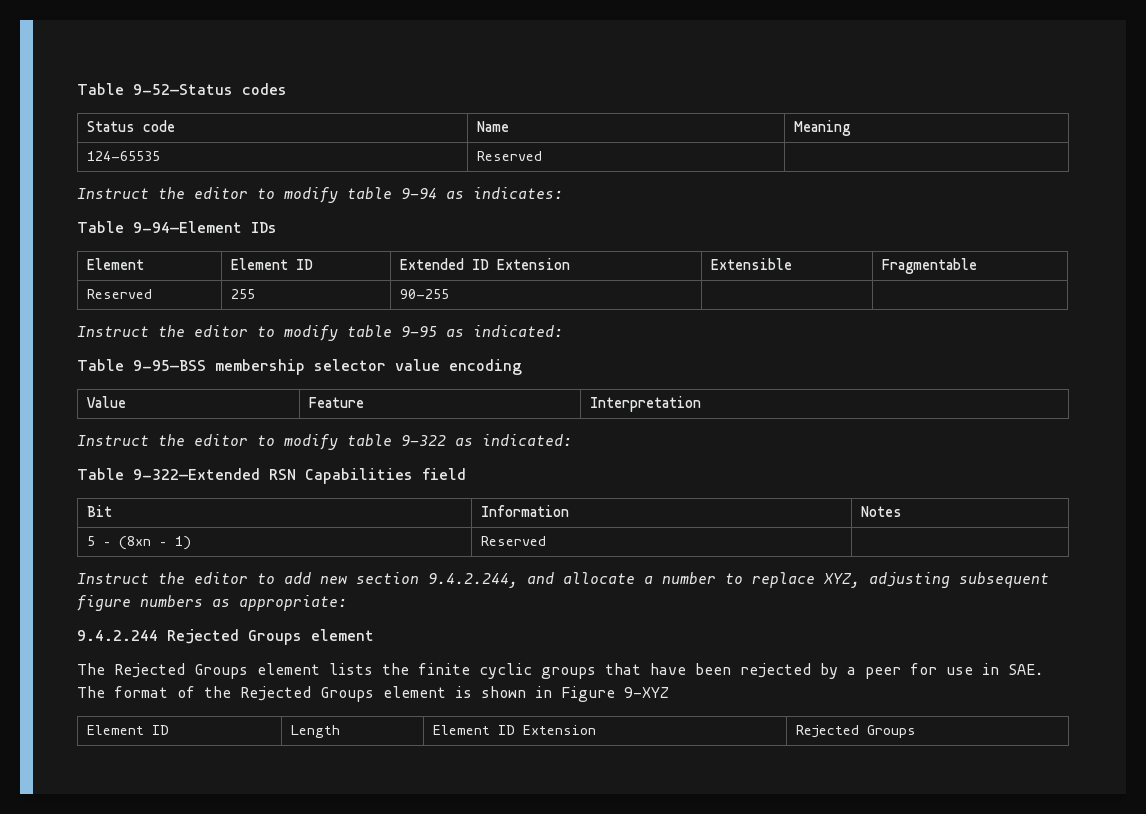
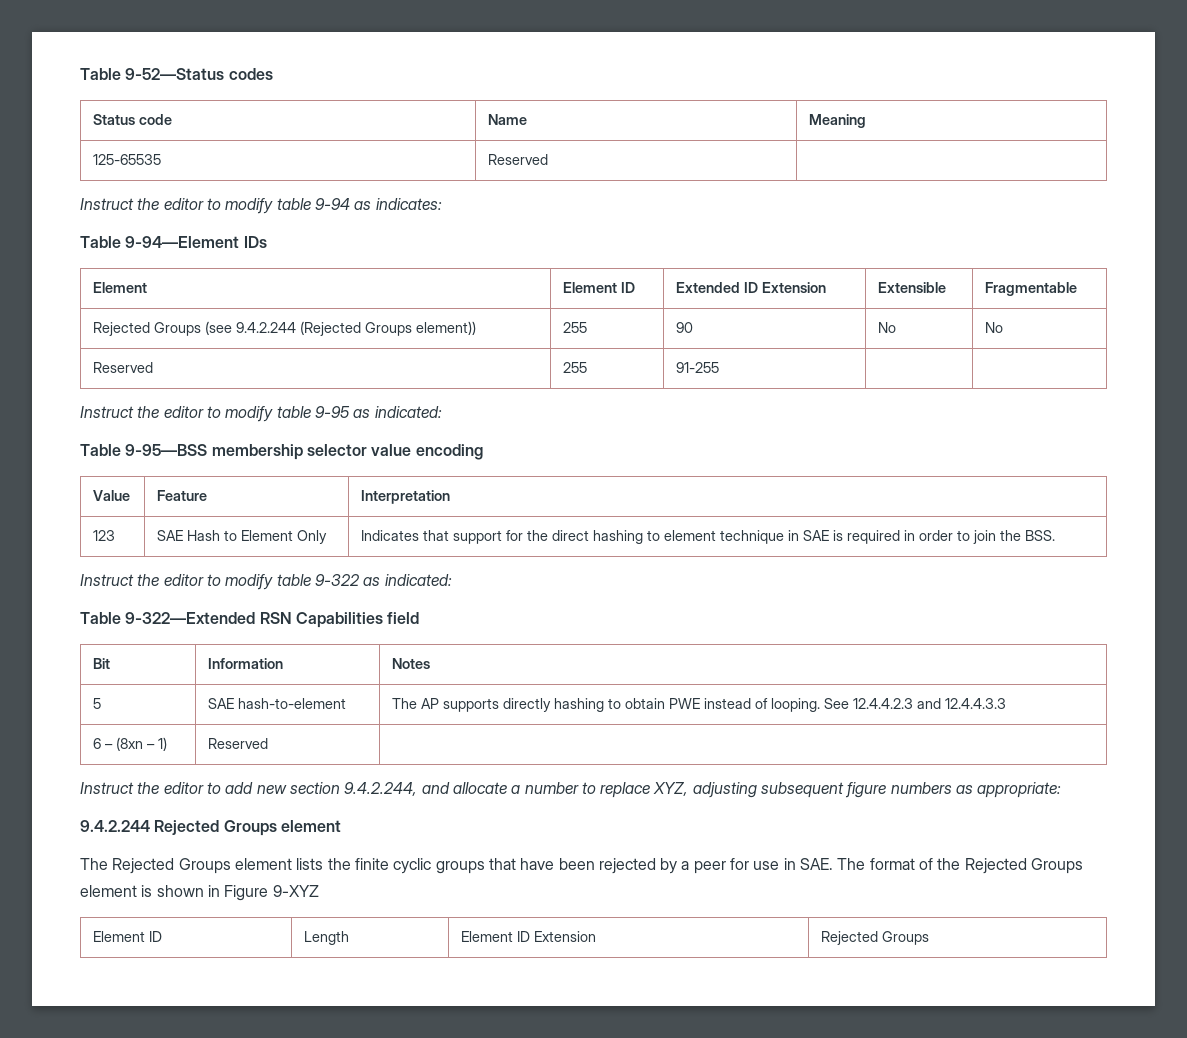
[87,151,161,161] 124-65535 -> [92,154,161,165] 125-65535
(978, 266) none -> [92,321,476,336] [562,322,587,333] [675,322,693,333] [877,322,896,333] [984,322,1003,333] // Rejected Groups (see 9.4.2.244 (Rejected Groups element)) | 255 | 90 | No | No
[400,289,450,299] 90-255 -> [675,362,719,373] 91-255
(702, 404) none -> [92,530,115,541] [156,530,327,544] [360,530,1055,544] // 123 | SAE Hash to Element Only | Indicates that support for the direct hashing to element technique in SAE is required in order to join the BSS.
(96, 541) none -> [207,698,346,709] [391,698,1006,712] [92,738,101,749] | SAE hash-to-element | The AP supports directly hashing to obtain PWE instead of looping. See 12.4.4.2.3 and 12.4.4.3.3 // 6

